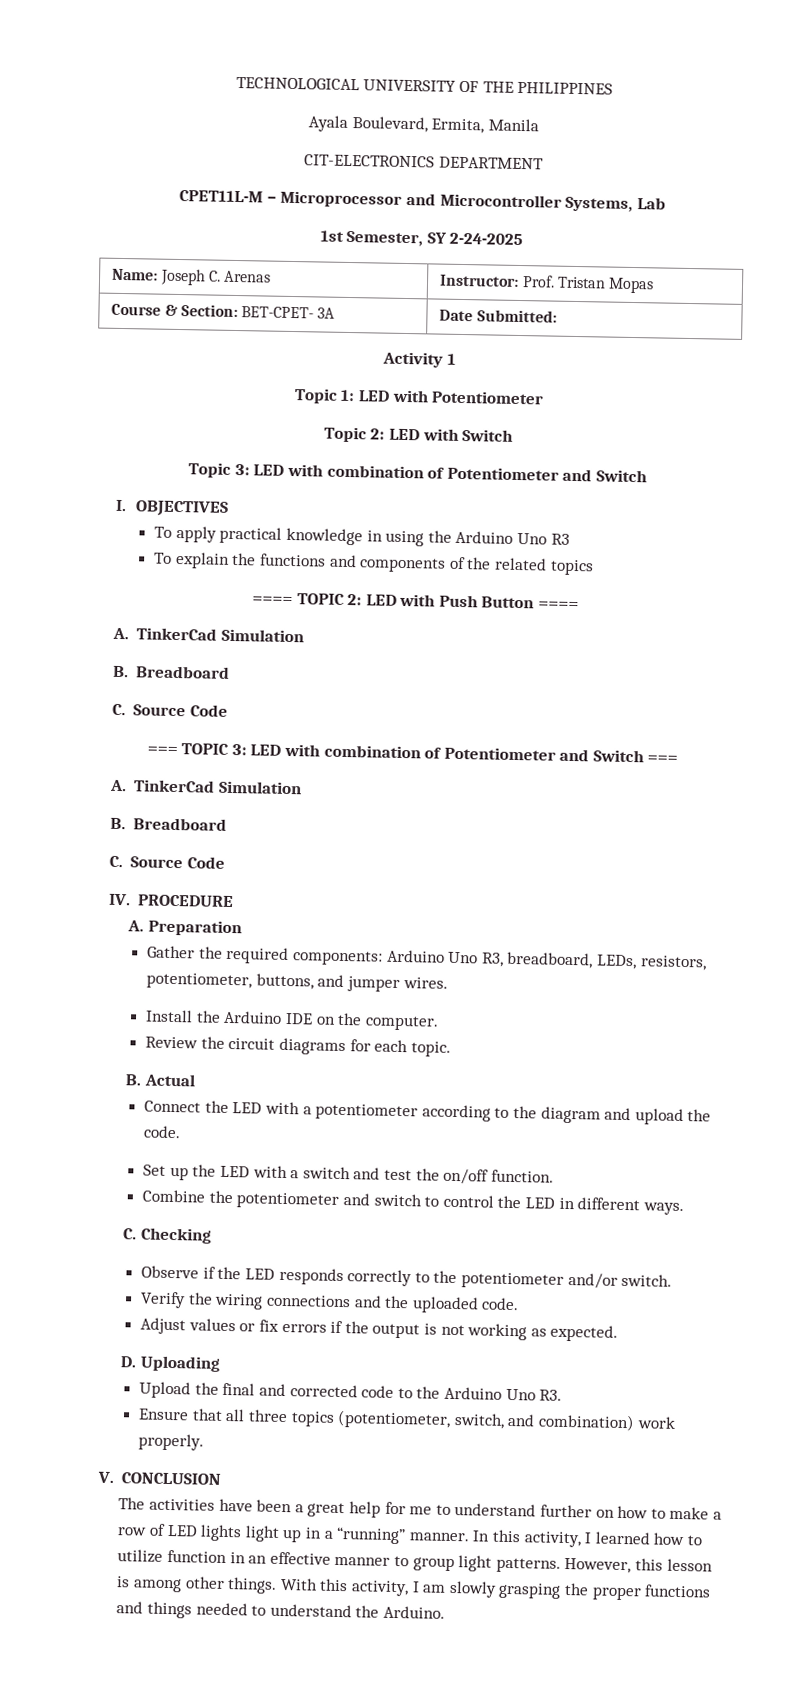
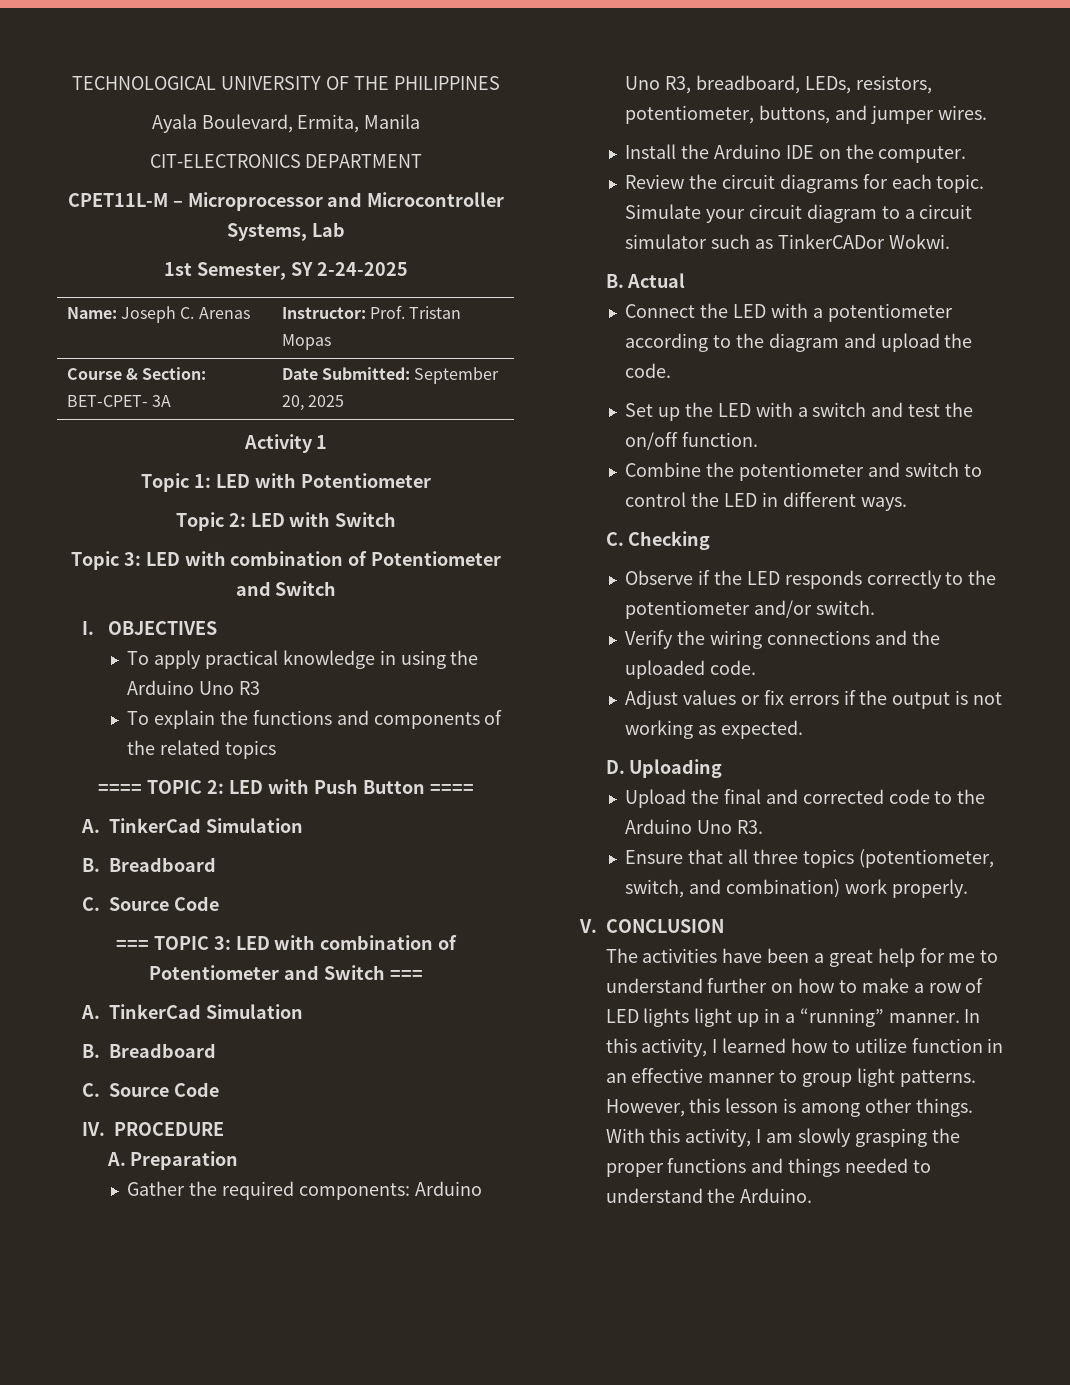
(557, 316) none -> [414,367,500,384] [281,395,344,411] September 20, 2025
(451, 1049) none -> [625,204,973,223] [625,234,950,249] Simulate your circuit diagram to a circuit simulator such as TinkerCADor Wokwi.

